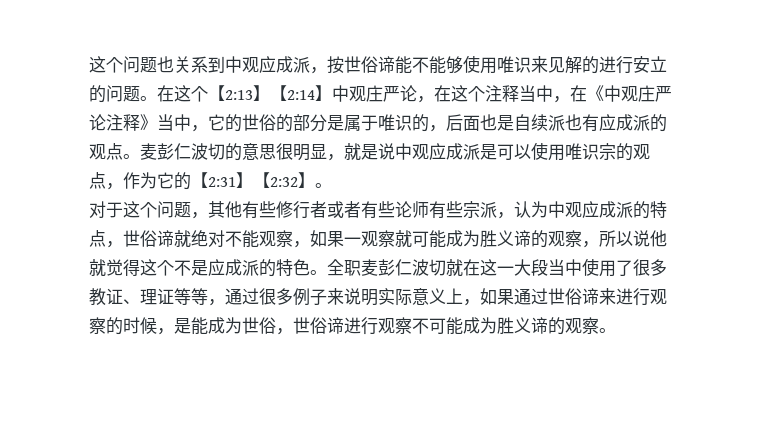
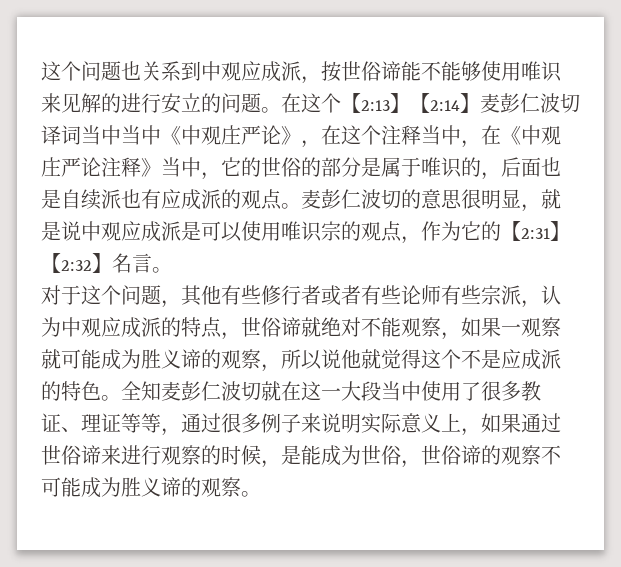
[332,85,417,102] 中观庄严论 -> [480,93,580,113] [41,125,301,145] 麦彭仁波切译词当中当中《中观庄严论》
(315, 180) none -> [112,253,152,273] 名言
[344,260,361,276] 职 -> [141,381,161,401] 知
[344,317,378,335] 进行 -> [481,445,501,465] 的

